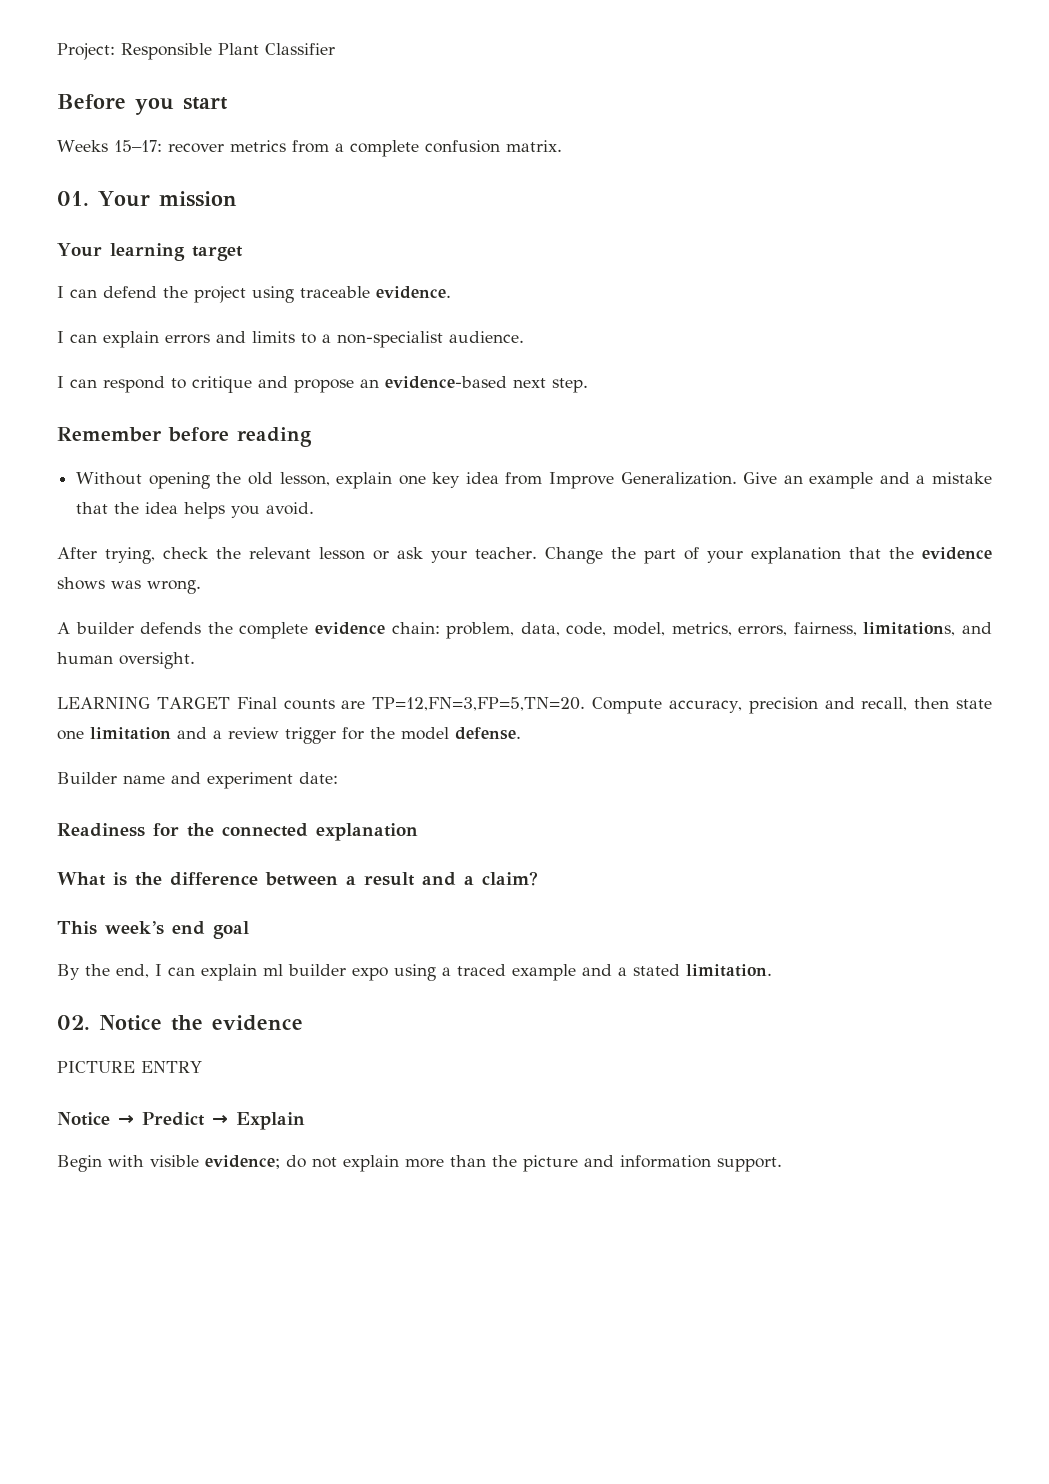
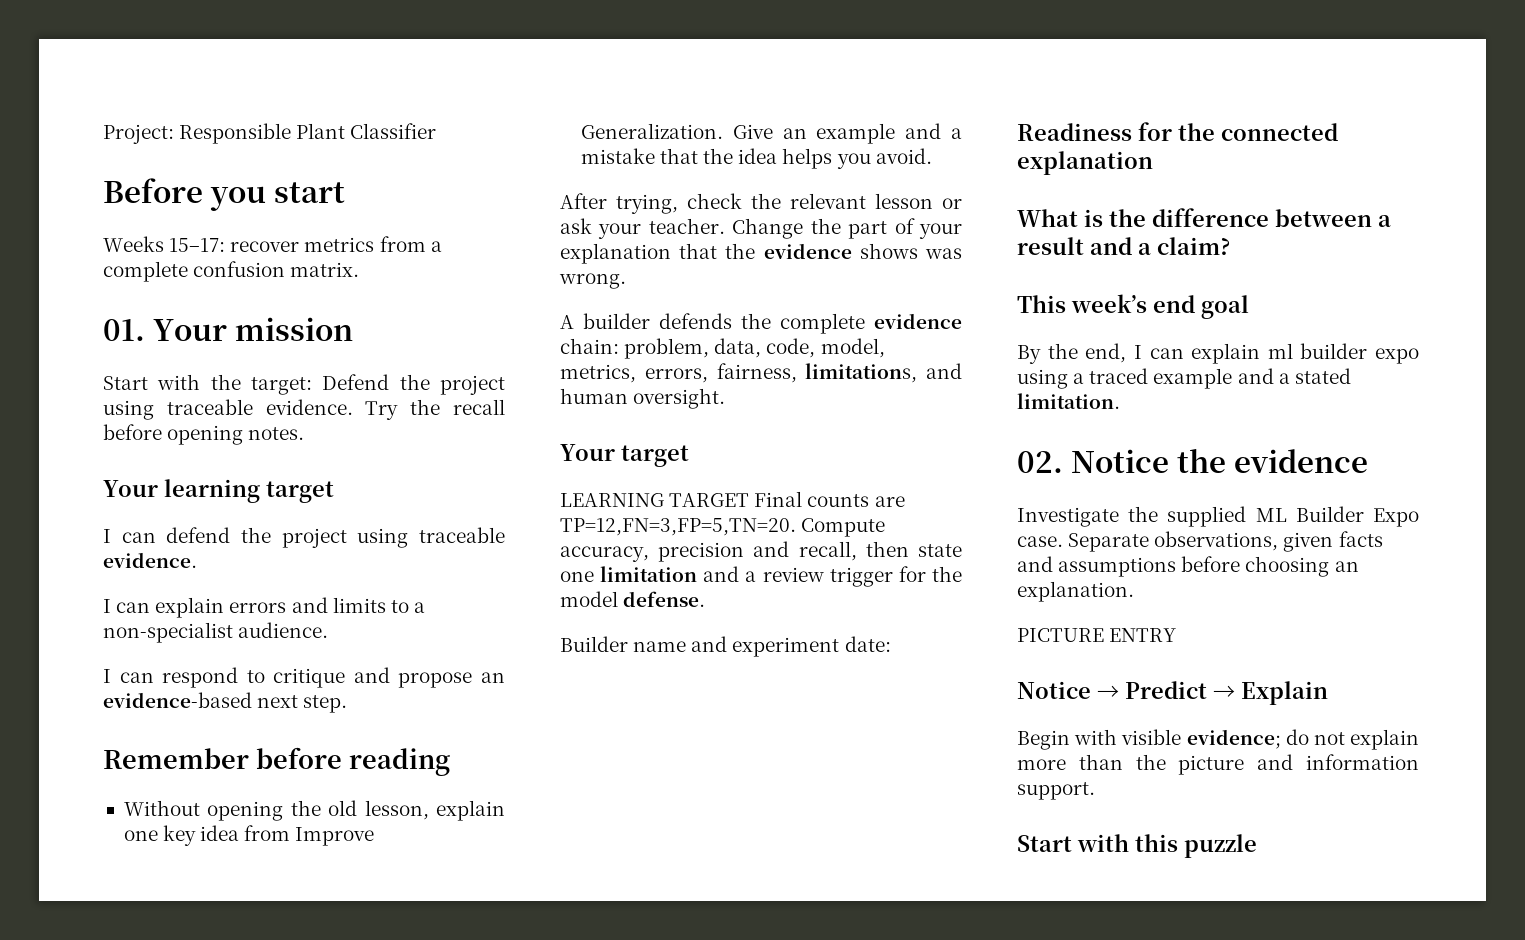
(237, 199) none -> [103,374,505,395] [103,399,506,420] [103,424,305,445] // Start with the target: Defend the project using traceable evidence. Try the recall before opening notes.
(195, 660) none -> [560,444,689,467] // Your target
(303, 1023) none -> [1017,506,1419,527] [1017,531,1383,552] [1017,556,1359,577] [1017,581,1134,602] // Investigate the supplied ML Builder Expo case. Separate observations, given facts and assumptions before choosing an explanation.
(782, 1164) none -> [1017,834,1257,858] // Start with this puzzle

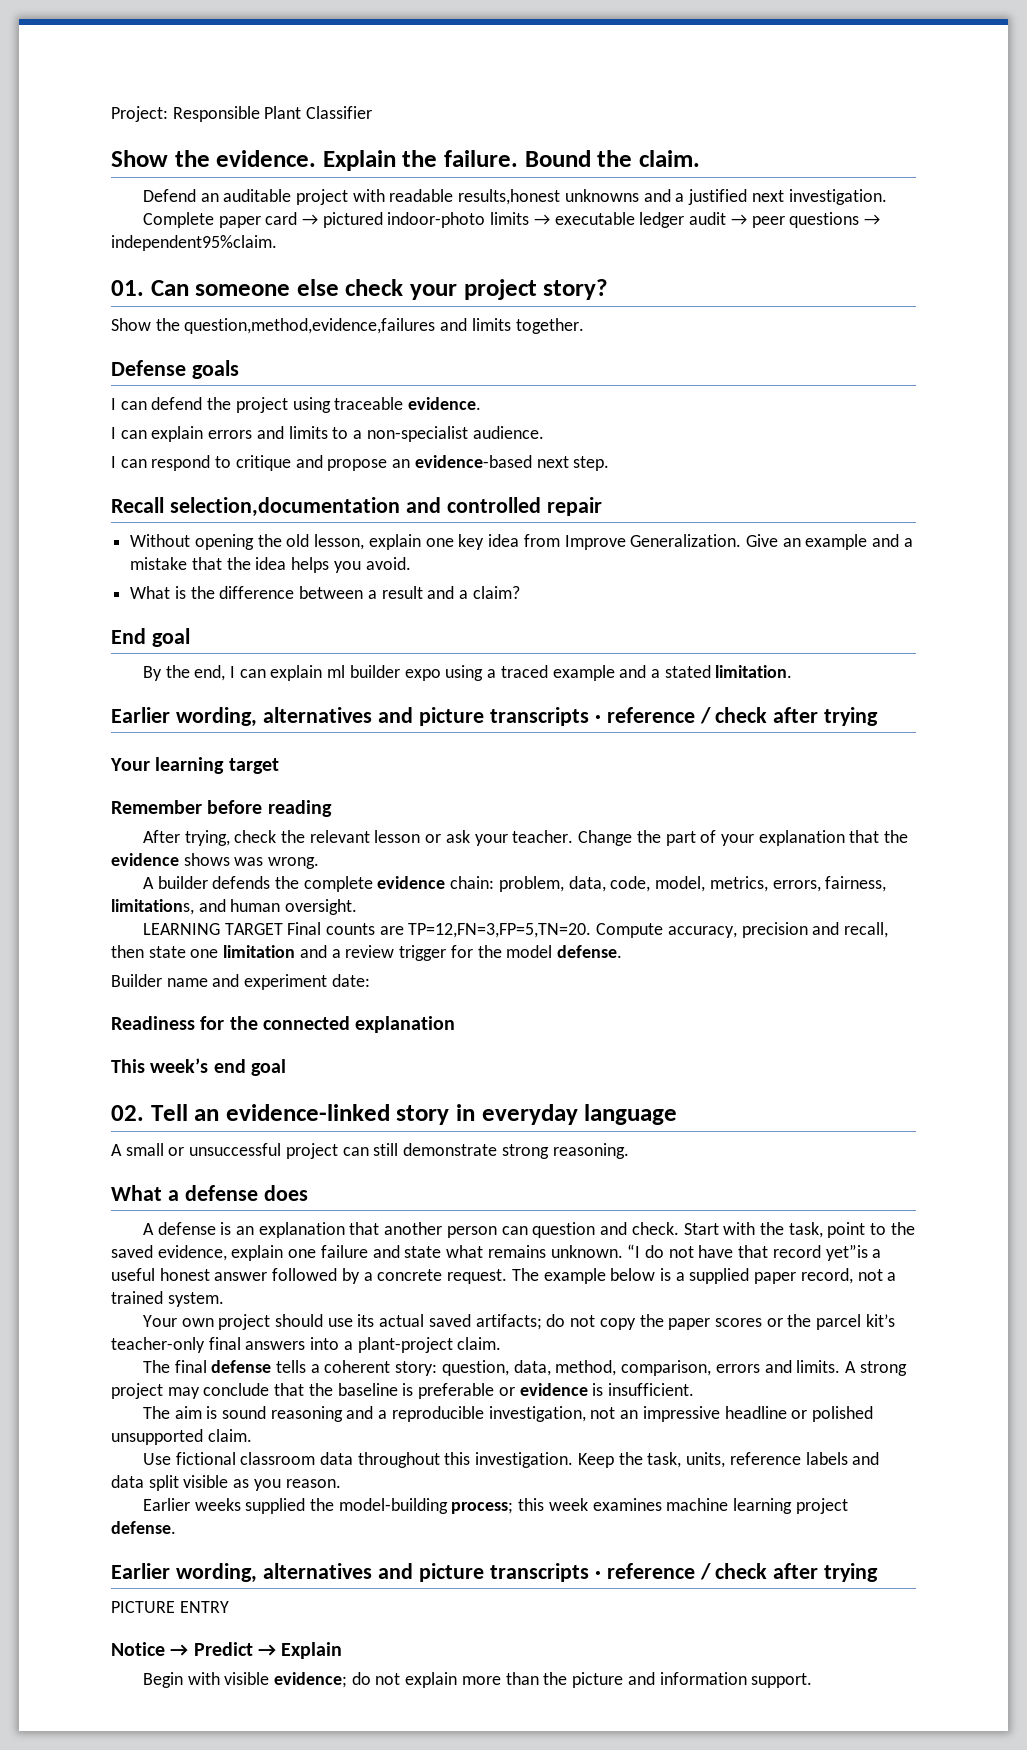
[103,178,345,211] [103,236,442,252] [103,261,360,282] [103,317,353,341] [103,374,505,395] [103,399,506,420] [103,424,305,445] [103,479,334,503] Before you start // Weeks 15–17: recover metrics from a complete confusion matrix. // 01. Your mission // Start with the target: Defend the project using traceable evidence. Try the recall before opening notes. // Your learning target -> [111,150,700,171] [142,189,887,205] [142,212,880,228] [111,235,277,251] [111,279,609,300] [111,318,584,334] [111,360,239,379] Show the evidence. Explain the failure. Bound the claim. // Defend an auditable project with readable results,honest unknowns and a justified next investigation. // Complete paper card → pictured indoor-photo limits → executable ledger audit → peer questions → independent95%claim. // 01. Can someone else check your project story? // Show the question,method,evidence,failures and limits together. // Defense goals
[103,747,450,776] Remember before reading -> [111,497,602,517] Recall selection,documentation and controlled repair
(932, 156) none -> [130,586,520,599] [111,628,190,647] [142,665,793,681] [111,707,879,727] [110,757,279,774] [111,800,332,817] // What is the difference between a result and a claim? // End goal // By the end, I can explain ml builder expo using a traced example and a stated limitation. // Earlier wording, alternatives and picture transcripts · reference / check after trying // Your learning target // Remember before reading
[560,444,689,467] // Your target -> (358, 907) none
[1017,208,1391,227] [1017,237,1230,255] [1017,294,1249,319] [1017,343,1419,364] [1017,368,1351,389] [1017,393,1120,409] [1017,448,1368,473] [1017,506,1419,527] [1017,531,1383,552] [1017,556,1359,577] [1017,581,1134,602] What is the difference between a result and a claim? // This week’s end goal // By the end, I can explain ml builder expo using a traced example and a stated limitation. // 02. Notice the evidence // Investigate the supplied ML Builder Expo case. Separate observations, given facts and assumptions before choosing an explanation. -> [111,1058,286,1076] [111,1104,678,1125] [111,1143,629,1159] [111,1185,308,1201] [142,1222,915,1238] [111,1244,882,1261] [111,1268,897,1284] [111,1291,224,1307] [142,1314,895,1330] [111,1337,502,1353] [142,1360,907,1376] [111,1383,694,1399] [142,1406,873,1422] [111,1429,252,1445] [142,1452,880,1468] [111,1475,341,1491] [142,1498,848,1514] [111,1521,176,1534] [111,1563,879,1583] This week’s end goal // 02. Tell an evidence-linked story in everyday language // A small or unsuccessful project can still demonstrate strong reasoning. // What a defense does // A defense is an explanation that another person can question and check. Start with the task, point to the saved evidence, explain one failure and state what remains unknown. “I do not have that record yet”is a useful honest answer followed by a concrete request. The example below is a supplied paper record, not a trained system. // Your own project should use its actual saved artifacts; do not copy the paper scores or the parcel kit’s teacher-only final answers into a plant-project claim. // The final defense tells a coherent story: question, data, method, comparison, errors and limits. A strong project may conclude that the baseline is preferable or evidence is insufficient. // The aim is sound reasoning and a reproducible investigation, not an impressive headline or polished unsupported claim. // Use fictional classroom data throughout this investigation. Keep the task, units, reference labels and data split visible as you reason. // Earlier weeks supplied the model-building process; this week examines machine learning project defense. // Earlier wording, alternatives and picture transcripts · reference / check after trying
[1017,834,1257,858] // Start with this puzzle -> (813, 1680) none

